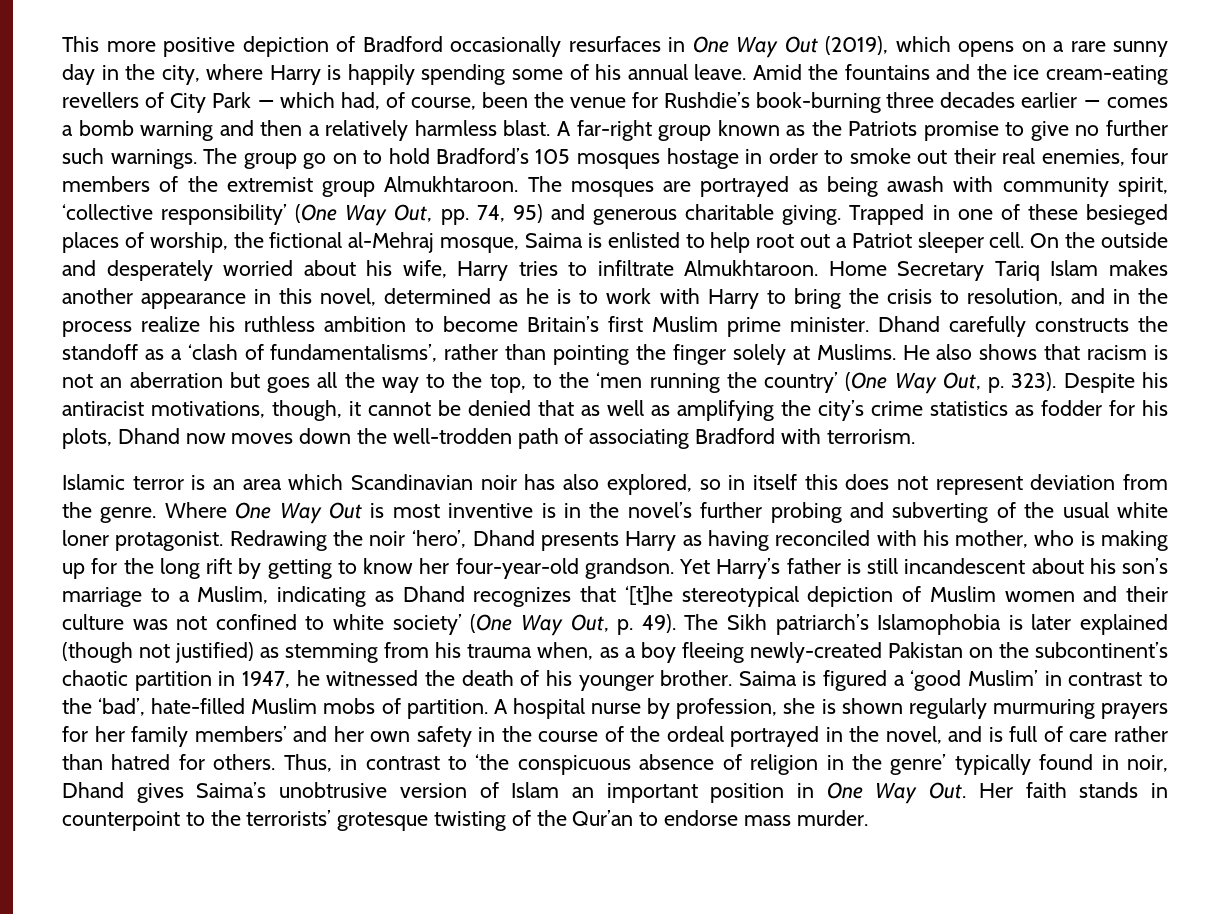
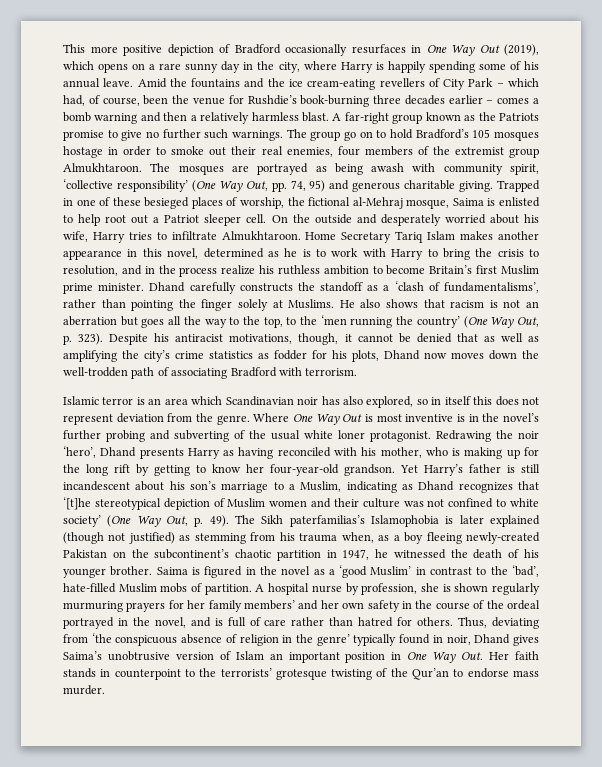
[775,614,869,635] patriarch’s -> [289,515,365,527] paterfamilias’s
(888, 680) none -> [245,566,325,575] in the novel as
[340,755,467,770] in contrast to -> [492,617,539,629] [63,634,88,643] deviating from

